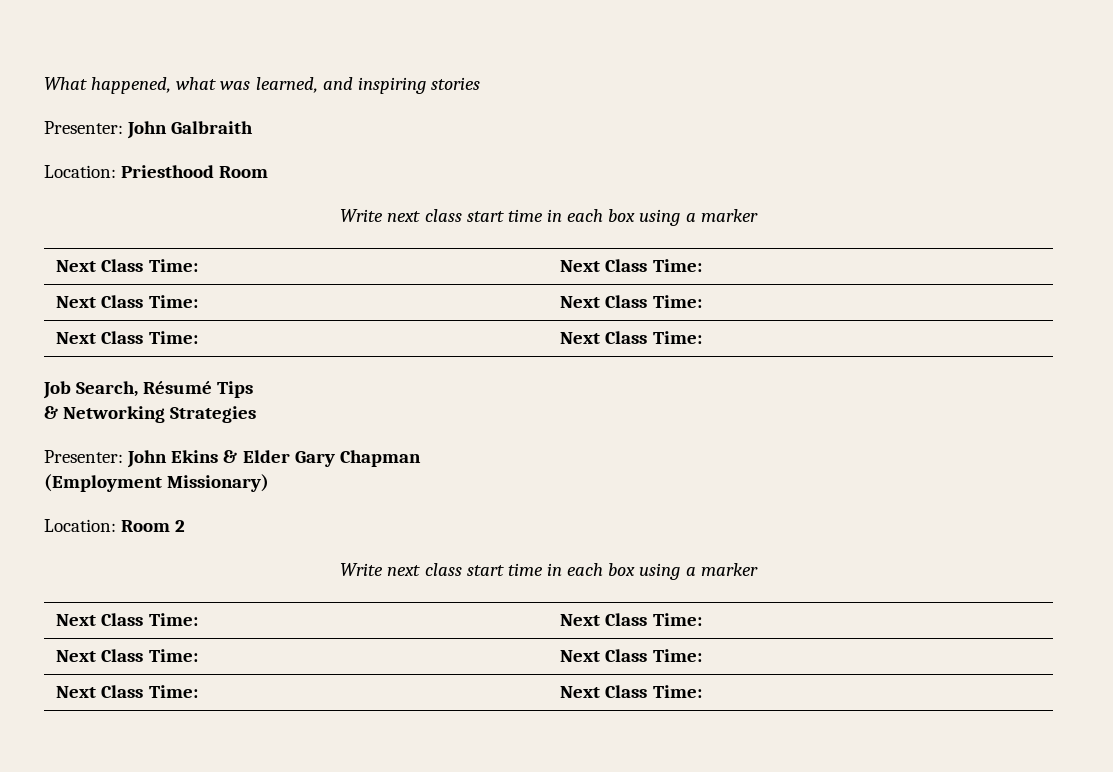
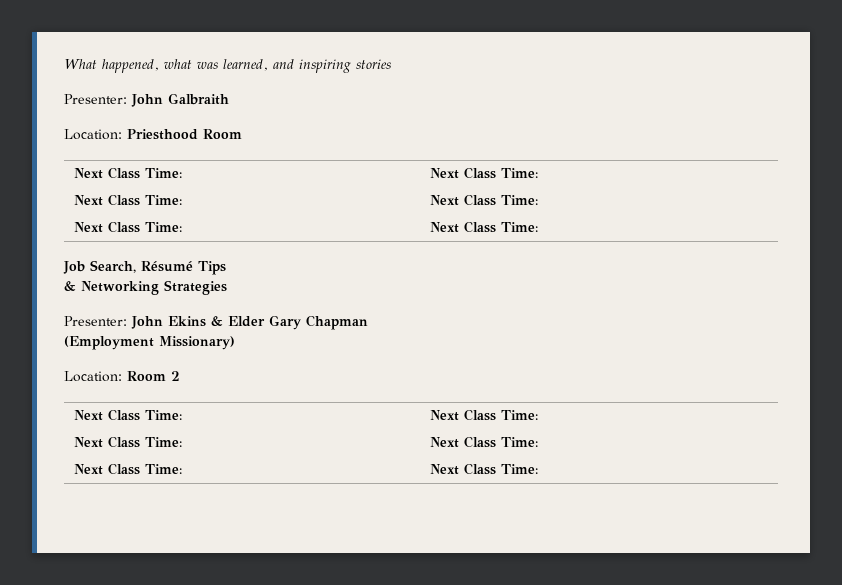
[340,209,758,226] // Write next class start time in each box using a marker -> (242, 134) none
[340,563,758,580] // Write next class start time in each box using a marker -> (180, 376) none

